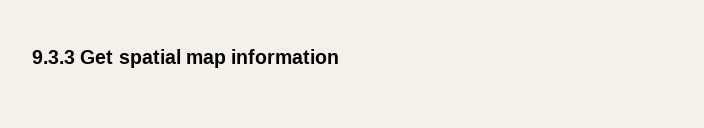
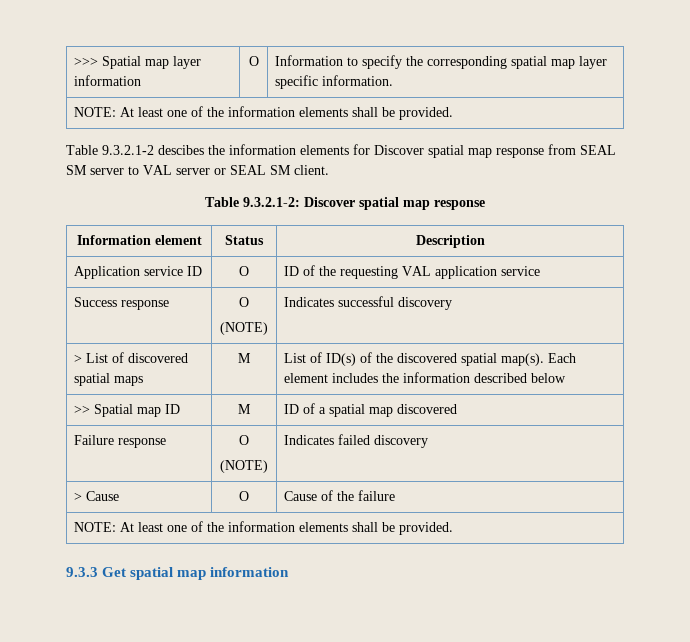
(32, 57) none -> [74,56,202,69] [74,75,142,86] [248,56,259,66] [275,55,608,69] [275,75,394,89] [74,106,454,120] [66,144,616,158] [66,165,329,175] [205,197,485,210] [76,235,202,245] [225,235,264,245] [415,235,485,248] [74,266,203,279] [239,266,249,276] [284,265,541,279] [74,297,170,310] [239,297,249,307] [220,322,268,335] [284,296,453,310] [74,352,189,363] [74,373,144,386] [238,353,251,363] [284,352,577,366] [284,372,567,383] [74,404,181,417] [238,404,251,414] [284,403,458,417] [74,435,167,448] [239,435,249,445] [220,460,268,473] [284,434,429,448] [74,491,120,501] [239,491,249,501] [284,490,396,501] [74,521,454,535] >>> Spatial map layer information | O | Information to specify the corresponding spatial map layer specific information. // NOTE: At least one of the information elements shall be provided. // Table 9.3.2.1-2 descibes the information elements for Discover spatial map response from SEAL SM server to VAL server or SEAL SM client. // Table 9.3.2.1-2: Discover spatial map response // Information element | Status | Description // Application service ID | O | ID of the requesting VAL application service // Success response | O // (NOTE) | Indicates successful discovery // > List of discovered spatial maps | M | List of ID(s) of the discovered spatial map(s). Each element includes the information described below // >> Spatial map ID | M | ID of a spatial map discovered // Failure response | O // (NOTE) | Indicates failed discovery // > Cause | O | Cause of the failure // NOTE: At least one of the information elements shall be provided. //

